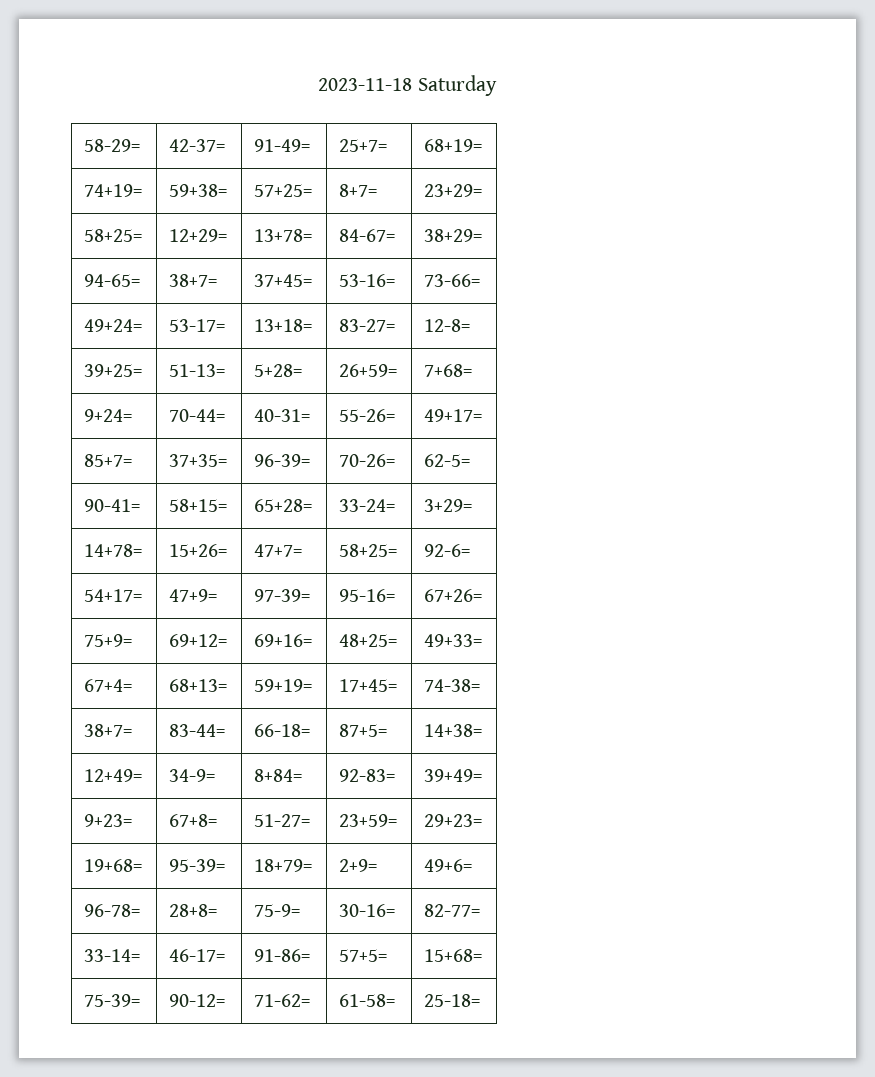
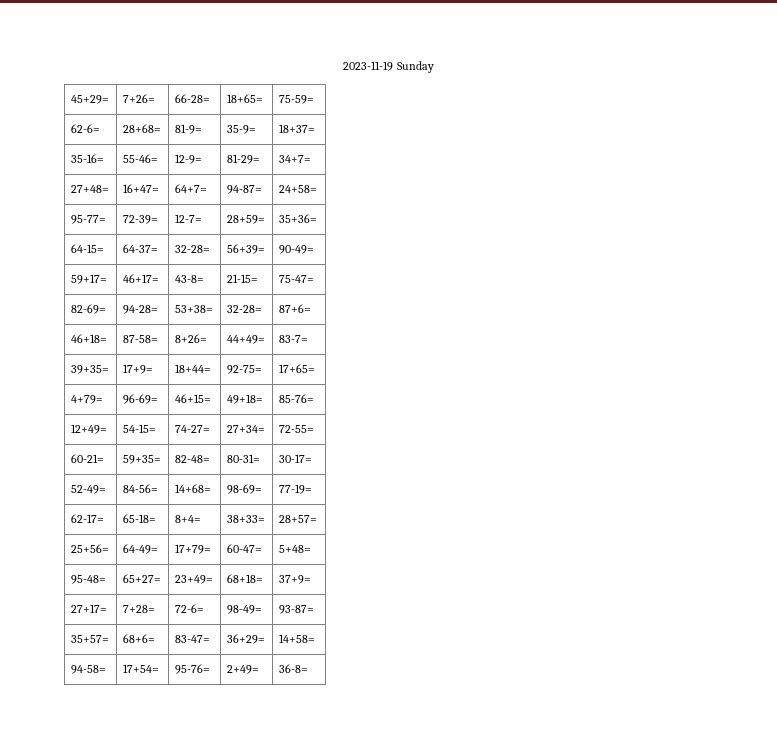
[318,75,497,96] [84,139,141,152] [169,139,226,152] [254,139,311,152] [339,139,388,152] [424,139,483,152] [84,184,143,197] [169,184,228,197] [254,184,313,197] [339,184,378,197] [424,184,483,197] [84,229,143,242] [169,229,228,242] [254,229,313,242] [339,229,396,242] [424,229,483,242] [84,274,141,287] [169,274,218,287] [254,274,313,287] [339,274,396,287] [424,274,481,287] [84,319,143,332] [169,319,226,332] [254,319,313,332] [339,319,396,332] [424,319,471,332] [84,364,143,377] [169,364,226,377] [254,364,303,377] [339,364,398,377] [424,364,473,377] [84,409,133,422] [169,409,226,422] [254,409,311,422] [339,409,396,422] [424,409,483,422] [84,454,133,467] [169,454,228,467] [254,454,311,467] [339,454,396,467] [424,454,471,467] [84,499,141,512] [169,499,228,512] [254,499,313,512] [339,499,396,512] [424,499,473,512] [84,544,143,557] [169,544,228,557] [254,544,303,557] [339,544,398,557] [424,544,471,557] [84,589,143,602] [169,589,218,602] [254,589,311,602] [339,589,396,602] [424,589,483,602] [84,634,133,647] [169,634,228,647] [254,634,313,647] [339,634,398,647] [424,634,483,647] [84,679,133,692] [169,679,228,692] [254,679,313,692] [339,679,398,692] [424,679,481,692] [84,724,133,737] [169,724,226,737] [254,724,311,737] [339,724,388,737] [424,724,483,737] [84,769,143,782] [169,769,216,782] [254,769,303,782] [339,769,396,782] [424,769,483,782] [84,814,133,827] [169,814,218,827] [254,814,311,827] [339,814,398,827] [424,814,483,827] [84,859,143,872] [169,859,226,872] [254,859,313,872] [339,859,378,872] [424,859,473,872] [84,904,141,917] [169,904,218,917] [254,904,301,917] [339,904,396,917] [424,904,481,917] [84,949,141,962] [169,949,226,962] [254,949,311,962] [339,949,388,962] [424,949,483,962] [84,994,141,1007] [169,994,226,1007] [254,994,311,1007] [339,994,396,1007] [424,994,481,1007] 2023-11-18 Saturday // 58-29= | 42-37= | 91-49= | 25+7= | 68+19= // 74+19= | 59+38= | 57+25= | 8+7= | 23+29= // 58+25= | 12+29= | 13+78= | 84-67= | 38+29= // 94-65= | 38+7= | 37+45= | 53-16= | 73-66= // 49+24= | 53-17= | 13+18= | 83-27= | 12-8= // 39+25= | 51-13= | 5+28= | 26+59= | 7+68= // 9+24= | 70-44= | 40-31= | 55-26= | 49+17= // 85+7= | 37+35= | 96-39= | 70-26= | 62-5= // 90-41= | 58+15= | 65+28= | 33-24= | 3+29= // 14+78= | 15+26= | 47+7= | 58+25= | 92-6= // 54+17= | 47+9= | 97-39= | 95-16= | 67+26= // 75+9= | 69+12= | 69+16= | 48+25= | 49+33= // 67+4= | 68+13= | 59+19= | 17+45= | 74-38= // 38+7= | 83-44= | 66-18= | 87+5= | 14+38= // 12+49= | 34-9= | 8+84= | 92-83= | 39+49= // 9+23= | 67+8= | 51-27= | 23+59= | 29+23= // 19+68= | 95-39= | 18+79= | 2+9= | 49+6= // 96-78= | 28+8= | 75-9= | 30-16= | 82-77= // 33-14= | 46-17= | 91-86= | 57+5= | 15+68= // 75-39= | 90-12= | 71-62= | 61-58= | 25-18= -> [343,61,434,73] [70,95,109,104] [122,94,155,103] [174,94,210,103] [226,94,263,103] [278,95,314,104] [70,124,100,133] [122,124,161,133] [174,124,202,134] [226,125,256,134] [278,124,315,133] [70,154,104,163] [122,154,158,163] [174,154,202,164] [226,154,260,164] [278,155,311,163] [70,185,109,193] [122,184,159,193] [174,184,207,193] [226,185,262,194] [278,185,317,193] [70,215,106,224] [122,215,158,224] [174,214,202,223] [226,215,265,224] [278,214,317,223] [70,244,104,253] [122,244,158,253] [174,245,210,253] [226,244,265,254] [278,245,314,254] [70,274,107,284] [122,274,159,283] [174,275,204,283] [226,274,258,283] [278,275,314,283] [70,304,106,314] [122,305,158,314] [174,305,213,313] [226,305,262,313] [278,304,311,313] [70,334,107,343] [122,335,158,343] [174,334,207,343] [226,335,265,344] [278,335,308,343] [70,365,109,374] [122,364,153,374] [174,364,211,373] [226,365,262,374] [278,364,315,373] [70,395,103,404] [122,394,158,404] [174,394,211,403] [226,394,263,404] [278,394,314,403] [70,424,107,434] [122,424,156,433] [174,425,210,433] [226,425,265,433] [278,425,314,433] [70,454,104,463] [122,455,161,464] [174,455,210,463] [226,454,260,463] [278,454,312,463] [70,485,106,494] [122,484,158,493] [174,484,211,493] [226,484,262,494] [278,484,312,494] [70,514,104,523] [122,514,156,523] [174,515,201,523] [226,515,265,523] [278,515,317,523] [70,544,109,553] [122,544,158,554] [174,544,211,554] [226,544,262,553] [278,545,311,553] [70,575,106,584] [122,574,161,583] [174,575,213,584] [226,574,263,583] [278,575,311,584] [70,604,107,613] [122,605,155,613] [174,604,204,613] [226,605,262,614] [278,605,314,614] [70,635,109,643] [122,634,155,643] [174,635,210,643] [226,634,265,644] [278,634,315,643] [70,665,106,674] [122,664,159,673] [174,664,210,674] [226,665,259,674] [278,664,308,673] 2023-11-19 Sunday // 45+29= | 7+26= | 66-28= | 18+65= | 75-59= // 62-6= | 28+68= | 81-9= | 35-9= | 18+37= // 35-16= | 55-46= | 12-9= | 81-29= | 34+7= // 27+48= | 16+47= | 64+7= | 94-87= | 24+58= // 95-77= | 72-39= | 12-7= | 28+59= | 35+36= // 64-15= | 64-37= | 32-28= | 56+39= | 90-49= // 59+17= | 46+17= | 43-8= | 21-15= | 75-47= // 82-69= | 94-28= | 53+38= | 32-28= | 87+6= // 46+18= | 87-58= | 8+26= | 44+49= | 83-7= // 39+35= | 17+9= | 18+44= | 92-75= | 17+65= // 4+79= | 96-69= | 46+15= | 49+18= | 85-76= // 12+49= | 54-15= | 74-27= | 27+34= | 72-55= // 60-21= | 59+35= | 82-48= | 80-31= | 30-17= // 52-49= | 84-56= | 14+68= | 98-69= | 77-19= // 62-17= | 65-18= | 8+4= | 38+33= | 28+57= // 25+56= | 64-49= | 17+79= | 60-47= | 5+48= // 95-48= | 65+27= | 23+49= | 68+18= | 37+9= // 27+17= | 7+28= | 72-6= | 98-49= | 93-87= // 35+57= | 68+6= | 83-47= | 36+29= | 14+58= // 94-58= | 17+54= | 95-76= | 2+49= | 36-8=

